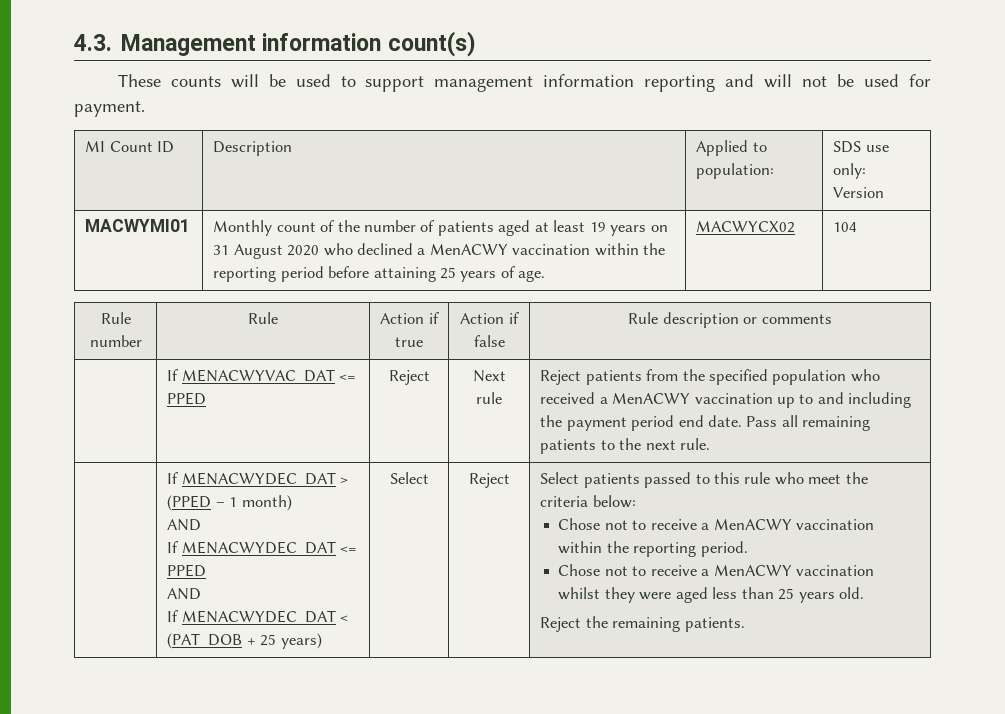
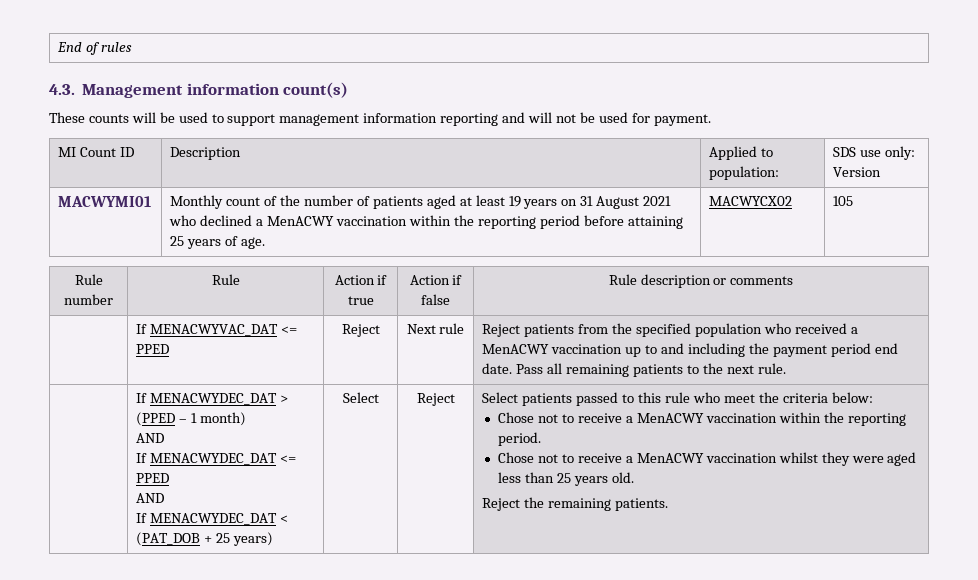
(74, 42) none -> [57,42,133,55] End of rules //
[287,245,320,256] 2020 -> [643,196,672,206] 2021
[833,222,858,232] 104 -> [833,196,854,206] 105

